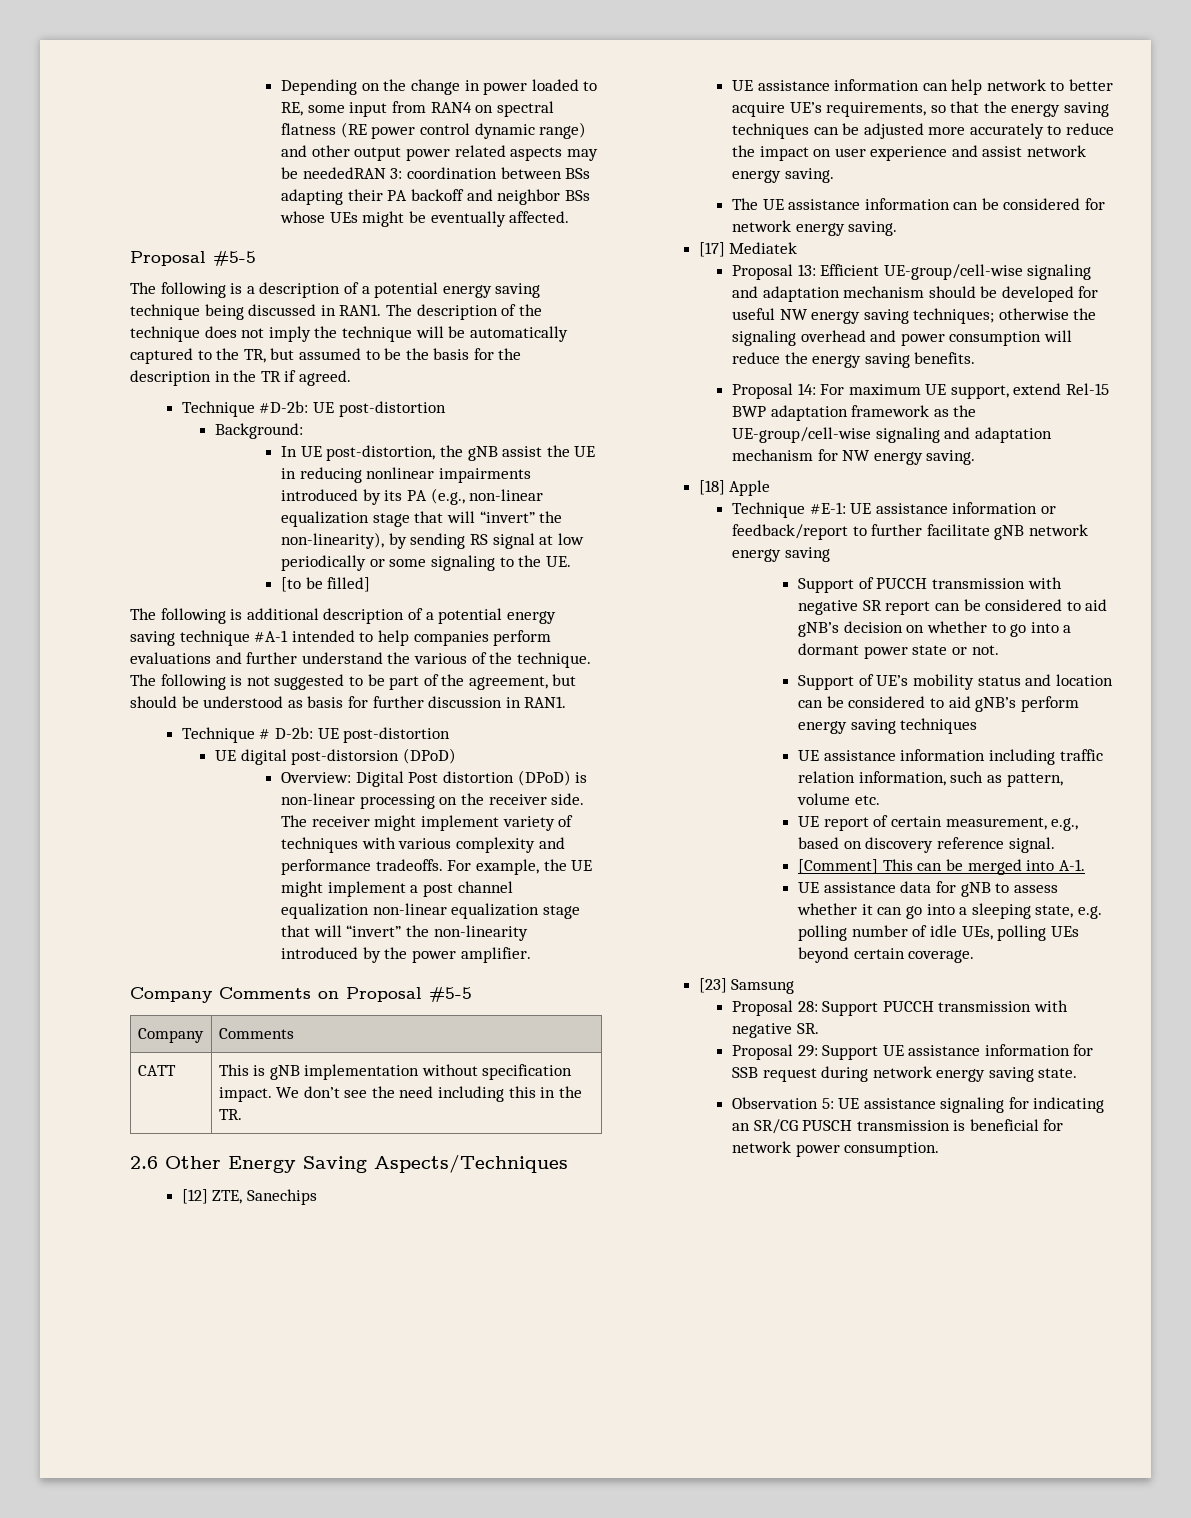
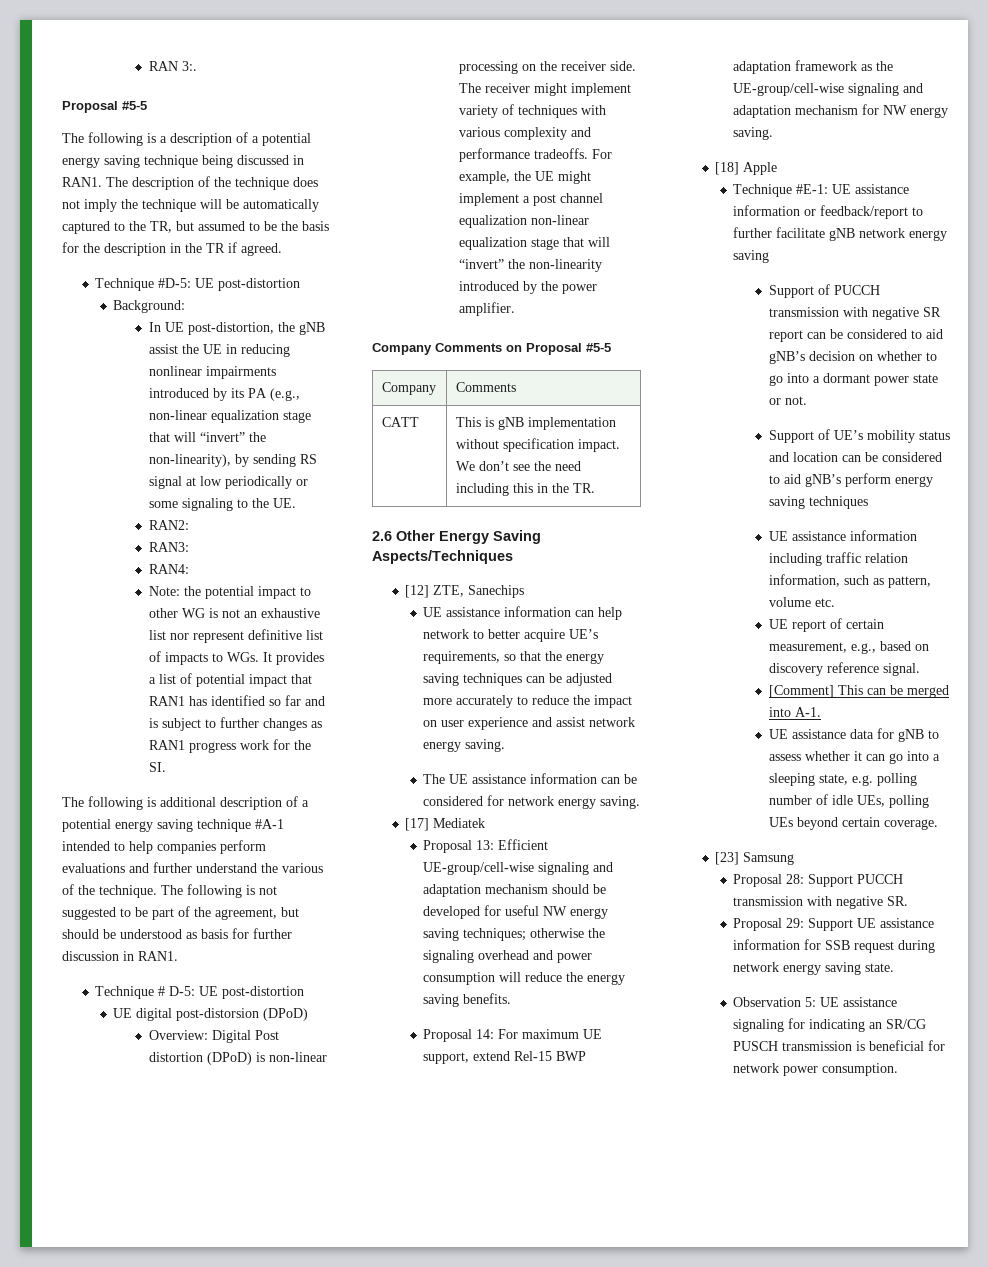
[281,79,598,95] [281,101,554,117] [281,122,587,139] [281,145,598,161] [281,167,591,179] [281,189,590,205] [280,211,570,227] Depending on the change in power loaded to RE, some input from RAN4 on spectral flatness (RE power control dynamic range) and other output power related aspects may be neededRAN 3: coordination between BSs adapting their PA backoff and neighbor BSs whose UEs might be eventually affected. -> [148,61,197,71] RAN 3:.
[259,401,309,413] #D-2b: -> [158,278,192,288] #D-5:
[281,577,371,592] [to be filled] -> [148,520,189,530] [148,542,189,552] [148,564,189,574] [148,586,311,599] [148,608,320,618] [148,629,323,643] [148,651,324,665] [148,673,312,687] [148,695,325,706] [148,717,322,731] [148,739,311,753] [148,762,166,772] RAN2: // RAN3: // RAN4: // Note: the potential impact to other WG is not an exhaustive list nor represent definitive list of impacts to WGs. It provides a list of potential impact that RAN1 has identified so far and is subject to further changes as RAN1 progress work for the SI.
[274,727,313,739] D-2b: -> [169,986,196,996] D-5:

